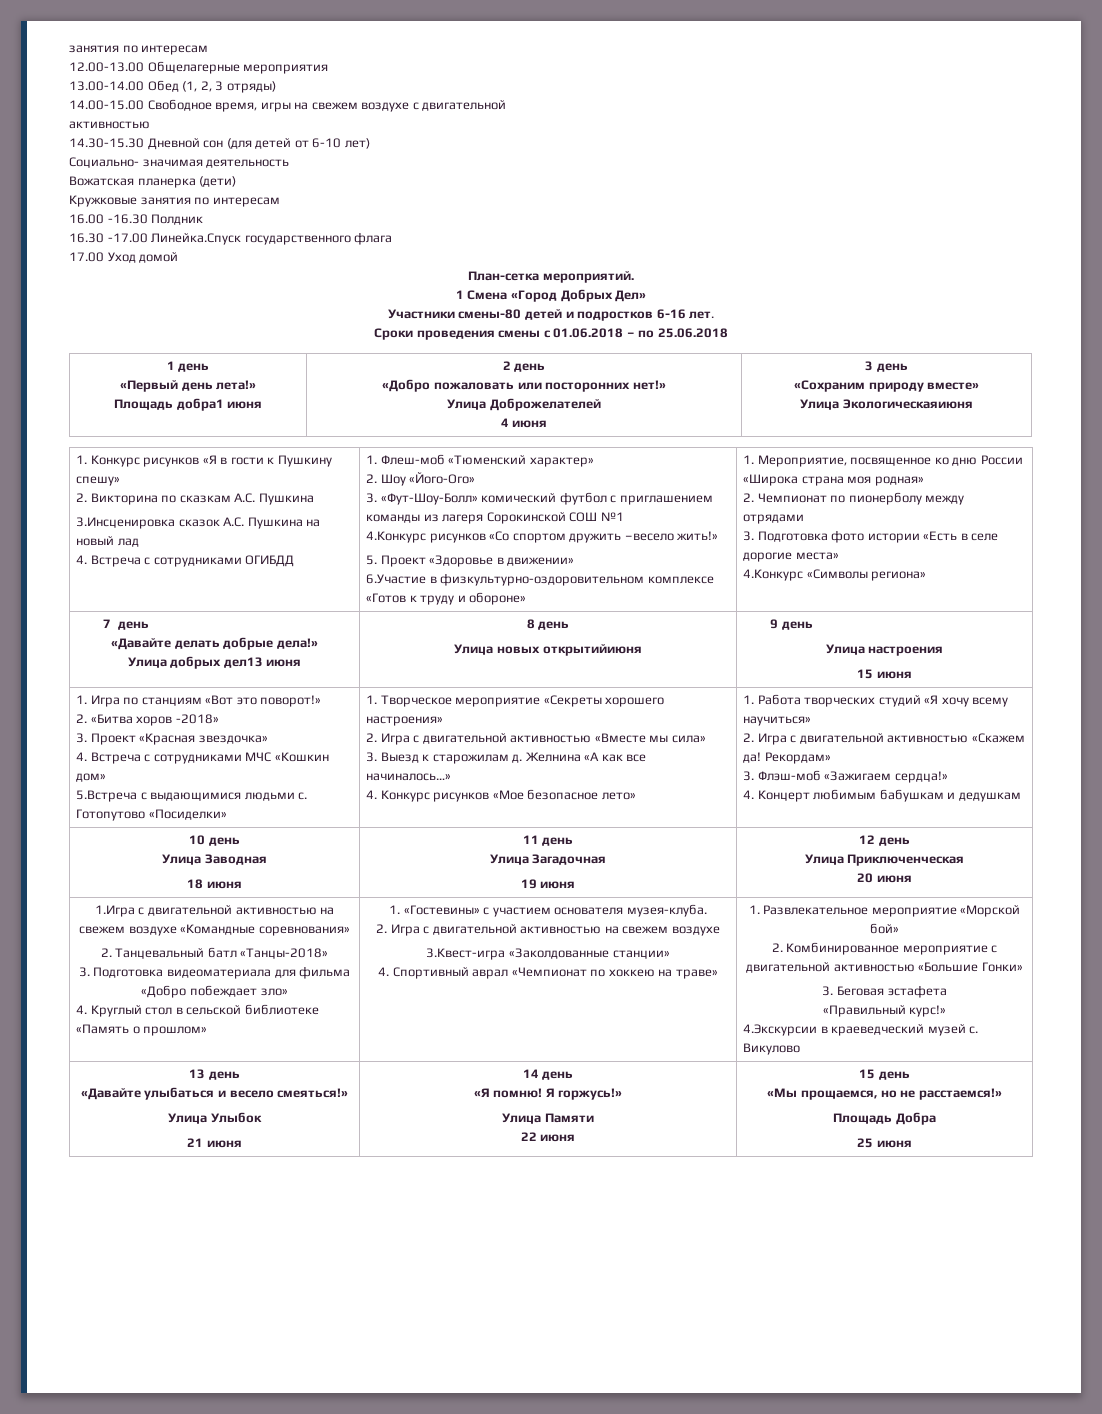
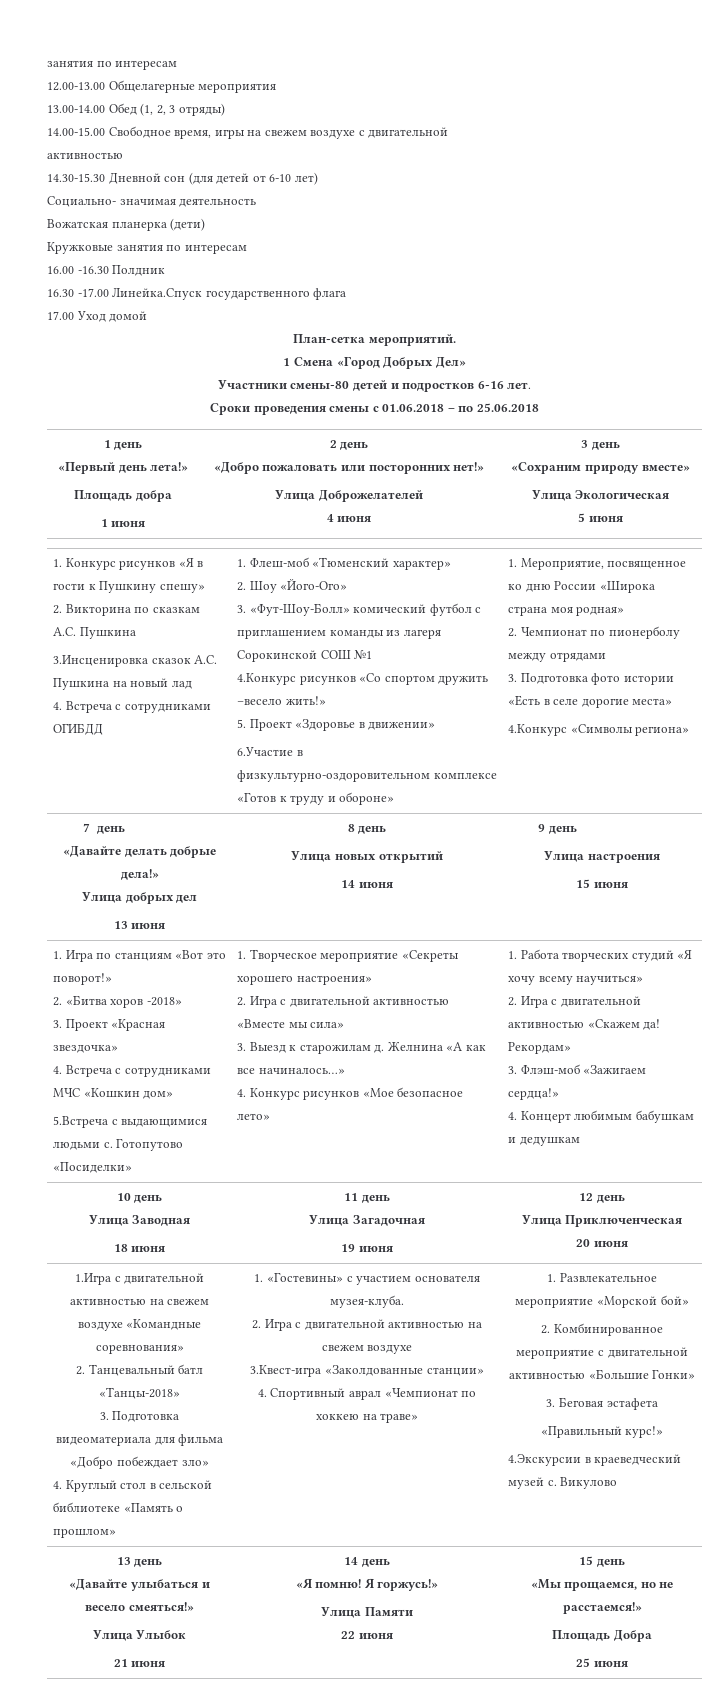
[176,398,224,411] добра1 -> [135,490,172,502] [100,519,108,527] добра // 1
[842,399,973,409] Экологическаяиюня -> [575,490,671,499] [578,513,624,522] Экологическая // 5 июня
[223,657,263,668] дел13 -> [176,895,198,904] [113,921,128,929] дел // 13
[542,644,642,656] открытийиюня -> [378,851,443,863] [341,880,394,888] открытий // 14 июня

